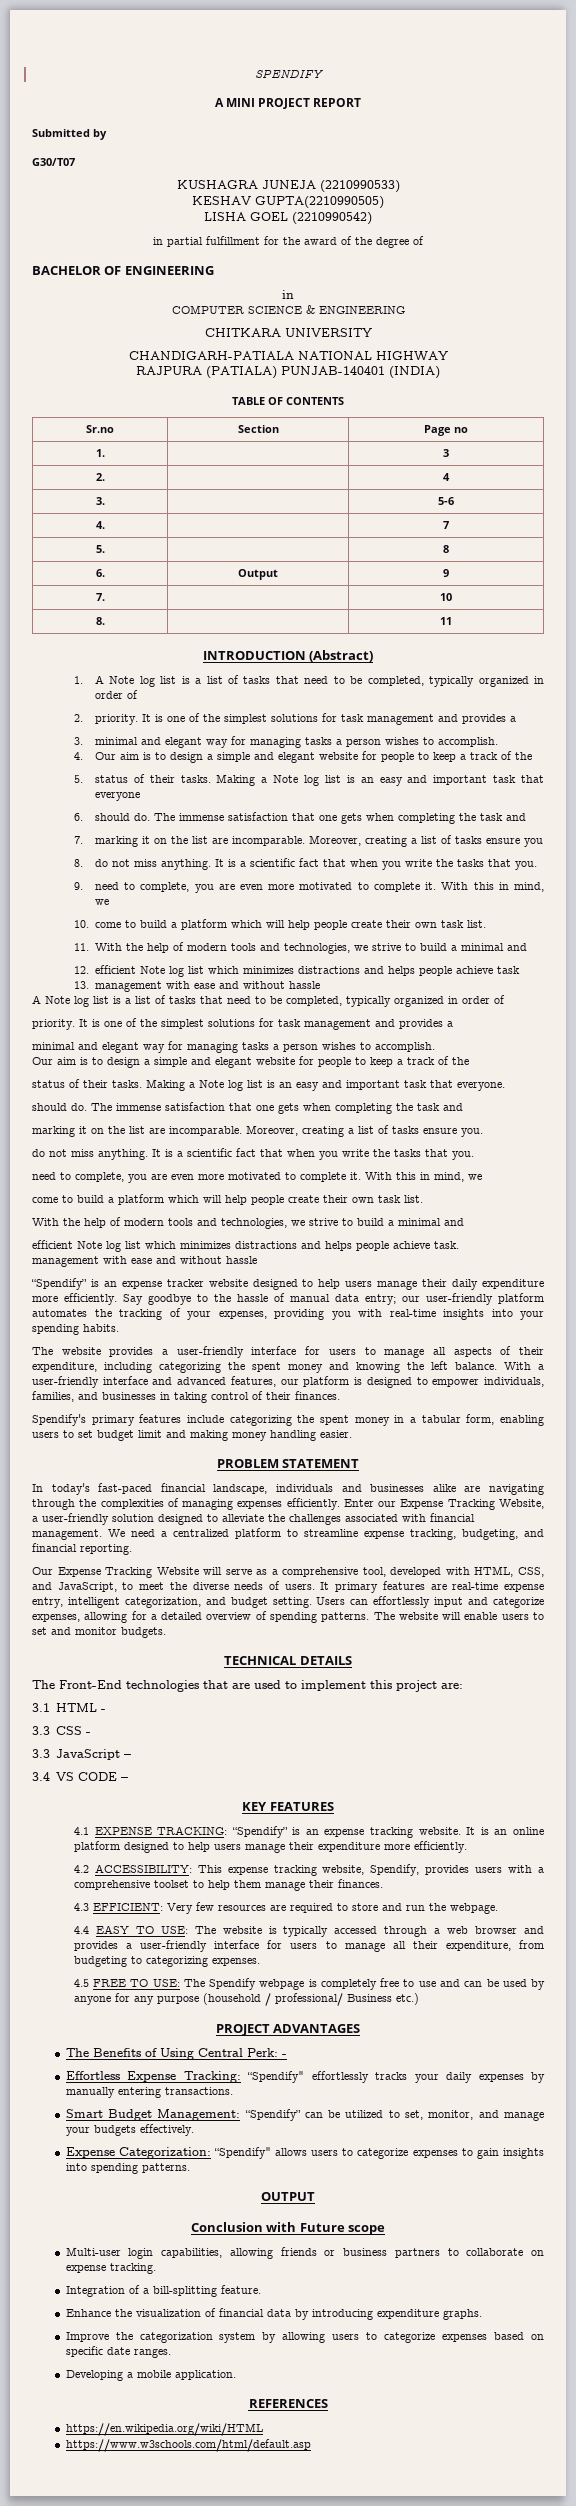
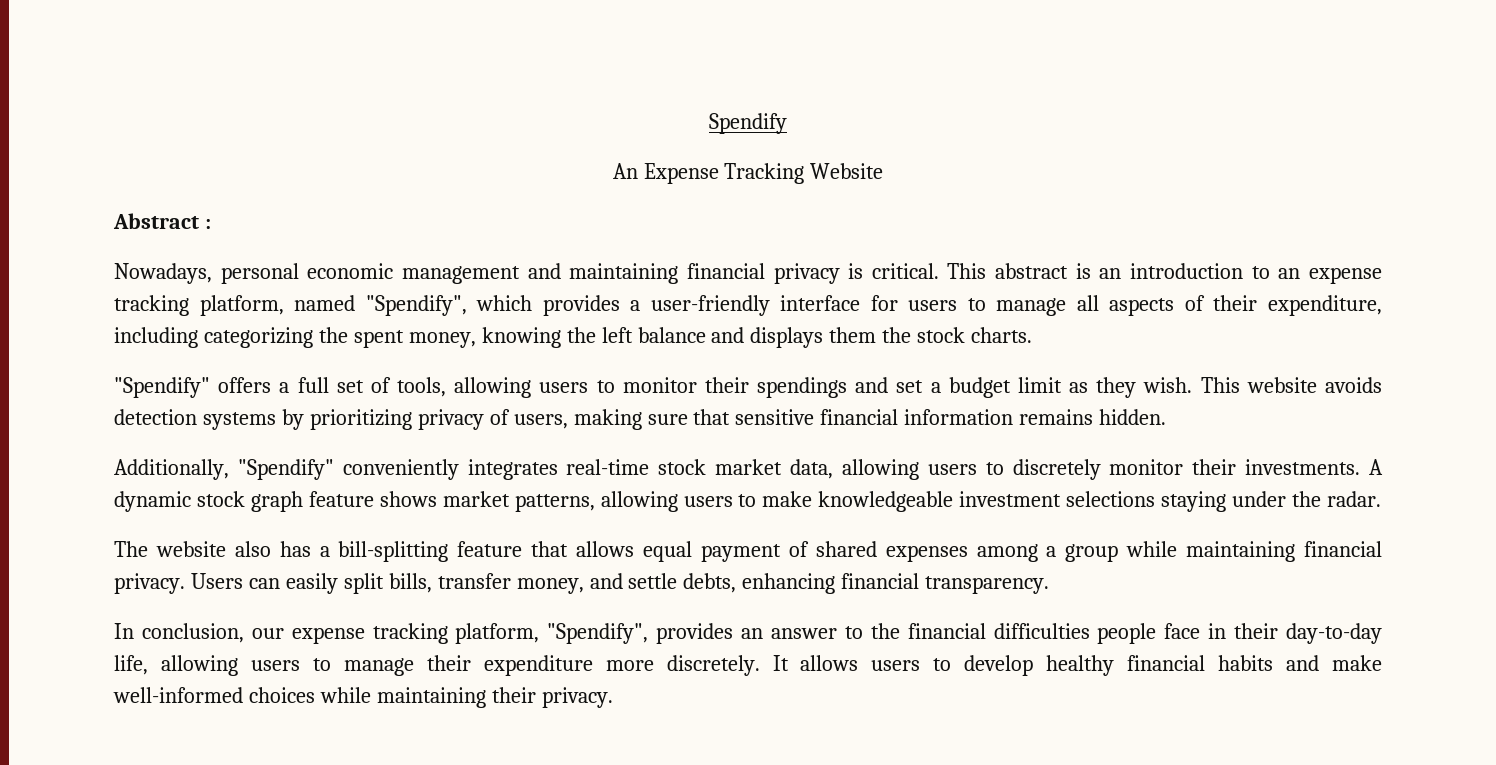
[255,69,323,78] [214,98,362,109] [32,129,107,140] [32,158,75,166] [176,180,400,193] [192,196,384,209] [204,212,372,225] [153,236,424,248] [32,266,214,275] [282,290,294,299] [171,305,405,314] [204,328,372,337] [128,351,448,361] [136,366,440,379] [232,397,344,405] [86,425,114,433] [237,425,279,433] [424,425,468,436] [95,449,105,457] [443,449,449,457] [95,473,105,481] [443,473,450,481] [95,497,105,505] [438,497,454,505] [95,521,105,529] [443,521,449,529] [95,545,105,553] [443,545,449,553] [95,569,105,577] [238,569,278,580] [443,569,449,577] [95,593,105,601] [440,593,452,601] [95,617,105,625] [440,617,452,625] [202,650,374,662] [73,675,545,687] [94,690,138,699] [73,713,516,725] [73,736,498,748] [73,751,532,763] [73,774,545,786] [94,792,140,801] [73,812,526,824] [73,835,543,847] [73,858,537,870] [73,882,544,893] [94,899,109,905] [73,919,486,930] [73,942,527,954] [73,965,520,977] [73,981,320,992] [32,995,505,1007] [32,1018,453,1030] [32,1041,435,1053] [32,1056,469,1068] [32,1079,505,1091] [32,1102,463,1114] [32,1125,483,1137] [32,1148,474,1160] [32,1172,482,1183] [32,1194,423,1205] [32,1217,464,1229] [32,1240,459,1252] [32,1256,257,1267] [31,1278,544,1290] [32,1293,544,1305] [32,1308,544,1320] [32,1324,119,1335] [32,1347,101,1355] SPENDIFY // A MINI PROJECT REPORT // Submitted by // G30/T07 // KUSHAGRA JUNEJA (2210990533) // KESHAV GUPTA(2210990505) // LISHA GOEL (2210990542) // in partial fulfillment for the award of the degree of // BACHELOR OF ENGINEERING // in // COMPUTER SCIENCE & ENGINEERING // CHITKARA UNIVERSITY // CHANDIGARH-PATIALA NATIONAL HIGHWAY // RAJPURA (PATIALA) PUNJAB-140401 (INDIA) // TABLE OF CONTENTS // Sr.no | Section | Page no // 1. | | 3 // 2. | | 4 // 3. | | 5-6 // 4. | | 7 // 5. | | 8 // 6. | Output | 9 // 7. | | 10 // 8. | | 11 // INTRODUCTION (Abstract) // 1. A Note log list is a list of tasks that need to be completed, typically organized in order of // 2. priority. It is one of the simplest solutions for task management and provides a // 3. minimal and elegant way for managing tasks a person wishes to accomplish. // 4. Our aim is to design a simple and elegant website for people to keep a track of the // 5. status of their tasks. Making a Note log list is an easy and important task that everyone // 6. should do. The immense satisfaction that one gets when completing the task and // 7. marking it on the list are incomparable. Moreover, creating a list of tasks ensure you // 8. do not miss anything. It is a scientific fact that when you write the tasks that you. // 9. need to complete, you are even more motivated to complete it. With this in mind, we // 10. come to build a platform which will help people create their own task list. // 11. With the help of modern tools and technologies, we strive to build a minimal and // 12. efficient Note log list which minimizes distractions and helps people achieve task // 13. management with ease and without hassle // A Note log list is a list of tasks that need to be completed, typically organized in order of // priority. It is one of the simplest solutions for task management and provides a // minimal and elegant way for managing tasks a person wishes to accomplish. // Our aim is to design a simple and elegant website for people to keep a track of the // status of their tasks. Making a Note log list is an easy and important task that everyone. // should do. The immense satisfaction that one gets when completing the task and // marking it on the list are incomparable. Moreover, creating a list of tasks ensure you. // do not miss anything. It is a scientific fact that when you write the tasks that you. // need to complete, you are even more motivated to complete it. With this in mind, we // come to build a platform which will help people create their own task list. // With the help of modern tools and technologies, we strive to build a minimal and // efficient Note log list which minimizes distractions and helps people achieve task. // management with ease and without hassle // “Spendify” is an expense tracker website designed to help users manage their daily expenditure more efficiently. Say goodbye to the hassle of manual data entry; our user-friendly platform automates the tracking of your expenses, providing you with real-time insights into your spending habits. // The website -> [709,113,787,134] [612,163,884,184] [113,213,211,229] [114,263,1382,284] [114,295,533,316] Spendify // An Expense Tracking Website // Abstract : // Nowadays, personal economic management and maintaining financial privacy is critical. This abstract is an introduction to an expense tracking platform, named "Spendify", which
[288,1362,349,1373] money and -> [408,332,476,348] money,
[455,1362,544,1370] [32,1376,545,1388] [32,1391,340,1403] [32,1414,545,1426] [32,1430,352,1441] [216,1459,360,1468] [32,1483,545,1495] [32,1498,544,1510] [32,1513,475,1525] [32,1528,544,1540] [32,1543,132,1555] [32,1566,545,1578] [32,1581,545,1593] [32,1596,545,1608] [32,1611,544,1623] [32,1627,166,1638] [224,1656,352,1665] [32,1680,463,1692] [32,1703,106,1712] [32,1726,91,1735] [32,1749,131,1760] [32,1772,128,1781] [242,1802,334,1811] [73,1826,544,1838] [73,1841,467,1853] [73,1864,544,1876] [73,1879,383,1891] [73,1902,498,1914] [73,1925,545,1937] [73,1940,545,1952] [73,1956,260,1967] [73,1978,546,1990] [73,1993,419,2006] [215,2024,361,2036] [65,2048,287,2060] [65,2071,546,2083] [65,2087,233,2098] [65,2109,544,2121] [65,2124,194,2136] [65,2147,544,2159] [65,2163,190,2174] [261,2192,315,2201] [190,2222,386,2235] [65,2247,545,2259] [65,2263,156,2274] [65,2285,261,2297] [65,2308,482,2320] [65,2332,544,2343] [65,2346,171,2358] [65,2370,236,2381] [248,2399,328,2408] [65,2423,263,2436] [65,2439,311,2452] balance. With a user-friendly interface and advanced features, our platform is designed to empower individuals, families, and businesses in taking control of their finances. // Spendify's primary features include categorizing the spent money in a tabular form, enabling users to set budget limit and making money handling easier. // PROBLEM STATEMENT // In today's fast-paced financial landscape, individuals and businesses alike are navigating through the complexities of managing expenses efficiently. Enter our Expense Tracking Website, a user-friendly solution designed to alleviate the challenges associated with financial management. We need a centralized platform to streamline expense tracking, budgeting, and financial reporting. // Our Expense Tracking Website will serve as a comprehensive tool, developed with HTML, CSS, and JavaScript, to meet the diverse needs of users. It primary features are real-time expense entry, intelligent categorization, and budget setting. Users can effortlessly input and categorize expenses, allowing for a detailed overview of spending patterns. The website will enable users to set and monitor budgets. // TECHNICAL DETAILS // The Front-End technologies that are used to implement this project are: // 3.1 HTML - // 3.3 CSS - // 3.3 JavaScript – // 3.4 VS CODE – // KEY FEATURES // 4.1 EXPENSE TRACKING: “Spendify” is an expense tracking website. It is an online platform designed to help users manage their expenditure more efficiently. // 4.2 ACCESSIBILITY: This expense tracking website, Spendify, provides users with a comprehensive toolset to help them manage their finances. // 4.3 EFFICIENT: Very few resources are required to store and run the webpage. // 4.4 EASY TO USE: The website is typically accessed through a web browser and provides a user-friendly interface for users to manage all their expenditure, from budgeting to categorizing expenses. // 4.5 FREE TO USE: The Spendify webpage is completely free to use and can be used by anyone for any purpose (household / professional/ Business etc.) // PROJECT ADVANTAGES // The Benefits of Using Central Perk: - // Effortless Expense Tracking: “Spendify" effortlessly tracks your daily expenses by manually entering transactions. // Smart Budget Management: “Spendify” can be utilized to set, monitor, and manage your budgets effectively. // Expense Categorization: “Spendify" allows users to categorize expenses to gain insights into spending patterns. // OUTPUT // Conclusion with Future scope // Multi-user login capabilities, allowing friends or business partners to collaborate on expense tracking. // Integration of a bill-splitting feature. // Enhance the visualization of financial data by introducing expenditure graphs. // Improve the categorization system by allowing users to categorize expenses based on specific date ranges. // Developing a mobile application. // REFERENCES // https://en.wikipedia.org/wiki/HTML // https://www.w3schools.com/html/default.asp -> [637,327,1033,348] [114,377,1382,398] [114,409,1167,430] [114,459,1383,480] [114,491,1381,512] [114,541,1383,562] [114,573,1050,594] [114,623,1383,644] [114,655,1382,676] [113,687,613,708] balance and displays them the stock charts. // "Spendify" offers a full set of tools, allowing users to monitor their spendings and set a budget limit as they wish. This website avoids detection systems by prioritizing privacy of users, making sure that sensitive financial information remains hidden. // Additionally, "Spendify" conveniently integrates real-time stock market data, allowing users to discretely monitor their investments. A dynamic stock graph feature shows market patterns, allowing users to make knowledgeable investment selections staying under the radar. // The website also has a bill-splitting feature that allows equal payment of shared expenses among a group while maintaining financial privacy. Users can easily split bills, transfer money, and settle debts, enhancing financial transparency. // In conclusion, our expense tracking platform, "Spendify", provides an answer to the financial difficulties people face in their day-to-day life, allowing users to manage their expenditure more discretely. It allows users to develop healthy financial habits and make well-informed choices while maintaining their privacy.

